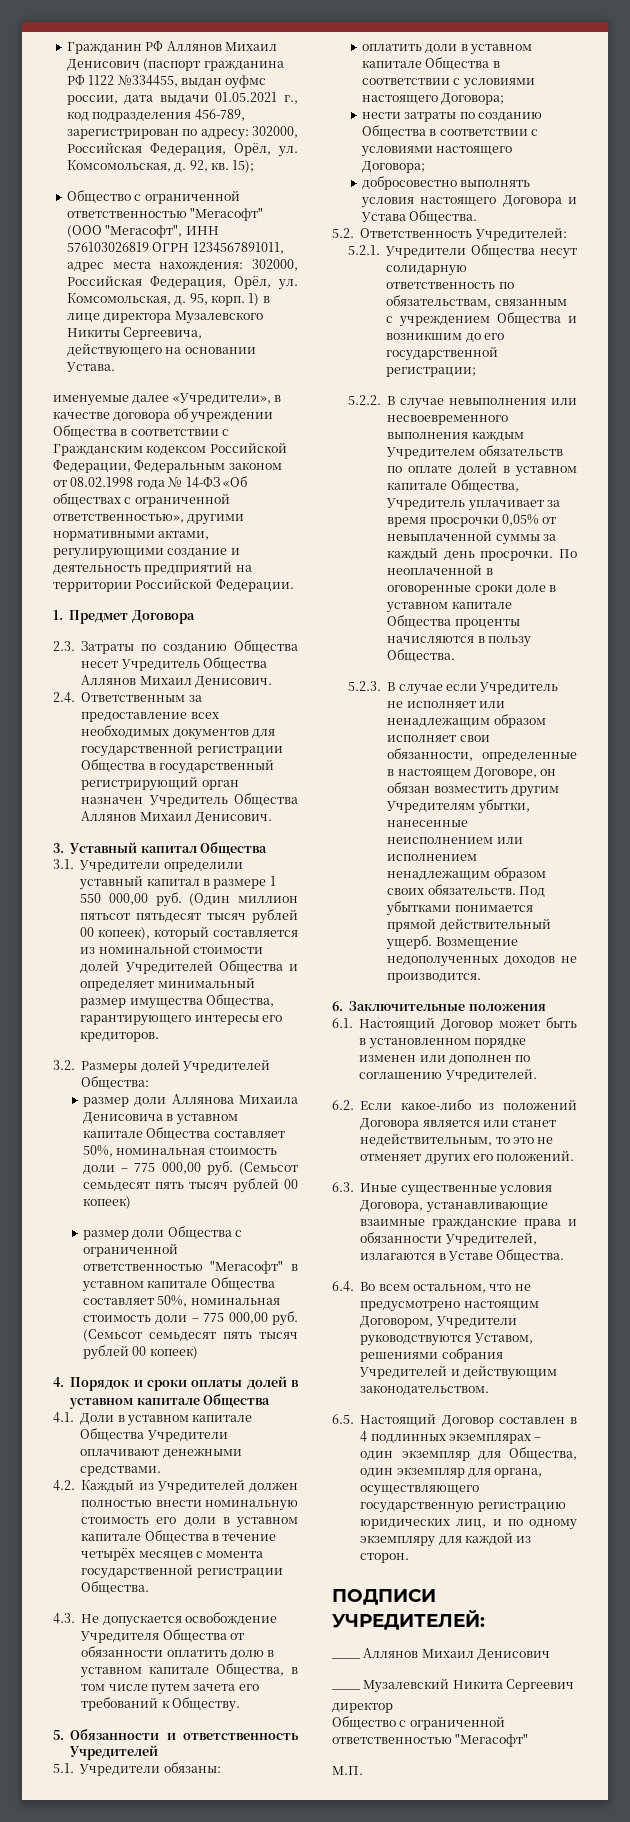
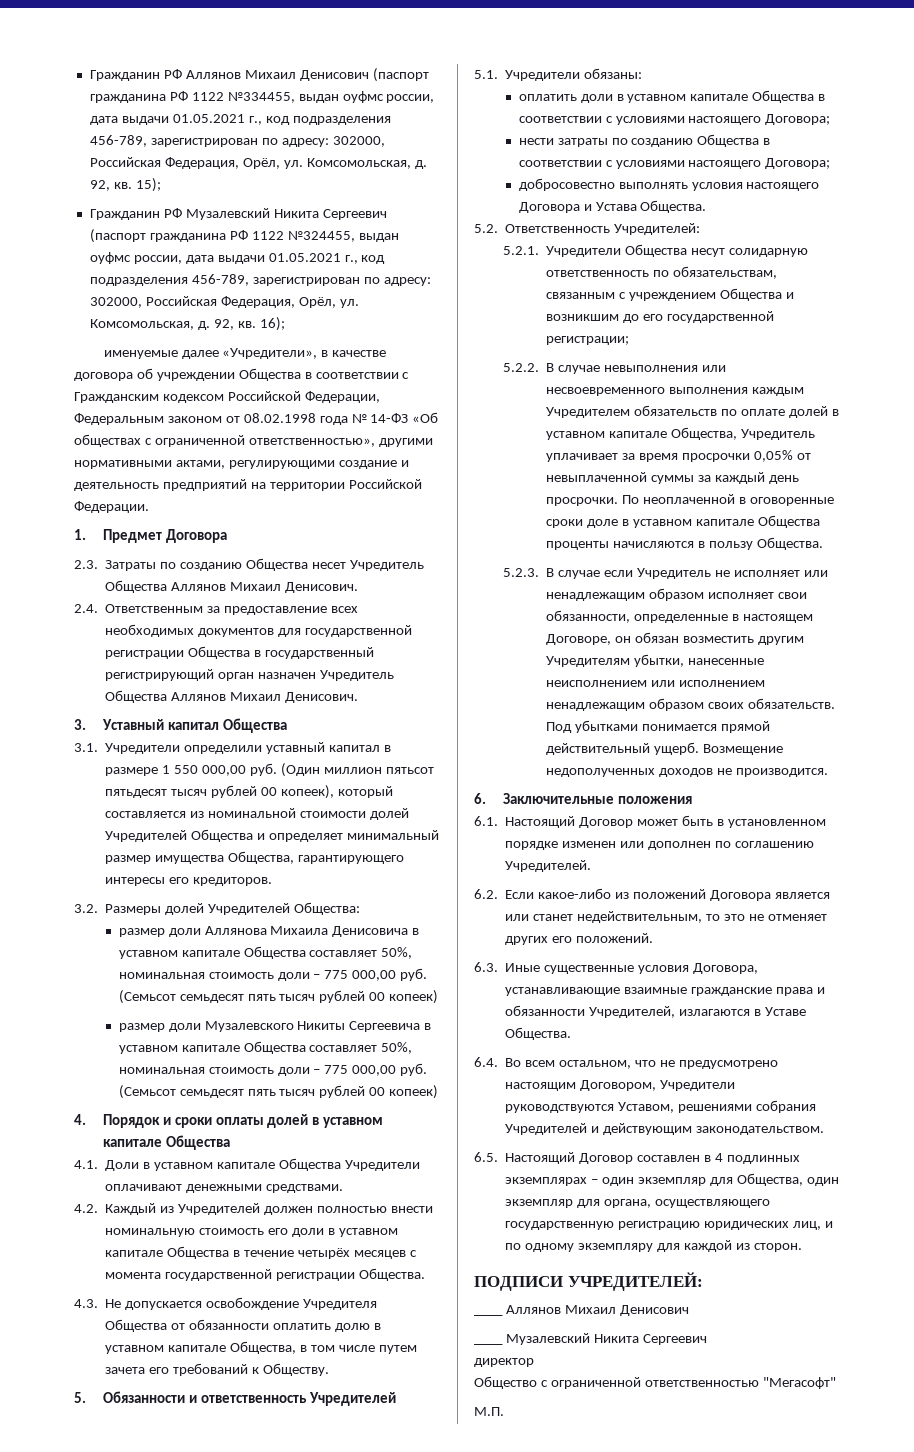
[66,190,240,204] [66,207,264,221] [66,224,219,238] [66,242,284,254] [66,259,298,272] [66,275,298,290] [66,293,270,306] [66,311,263,324] [66,327,203,340] [66,343,256,358] [65,362,115,372] Общество с ограниченной ответственностью "Мегасофт" (ООО "Мегасофт", ИНН 576103026819 ОГРН 1234567891011, адрес места нахождения: 302000, Российская Федерация, Орёл, ул. Комсомольская, д. 95, корп. 1) в лице директора Музалевского Никиты Сергеевича, действующего на основании Устава. -> [89,208,387,220] [89,229,399,243] [89,252,386,264] [89,274,431,286] [89,296,359,308] [89,317,285,331] Гражданин РФ Музалевский Никита Сергеевич (паспорт гражданина РФ 1122 №324455, выдан оуфмс россии, дата выдачи 01.05.2021 г., код подразделения 456-789, зарегистрирован по адресу: 302000, Российская Федерация, Орёл, ул. Комсомольская, д. 92, кв. 16);
[167,1226,242,1240] [82,1243,178,1257] [82,1260,284,1274] Общества с ограниченной ответственностью "Мегасофт" -> [204,1021,421,1032] Музалевского Никиты Сергеевича

